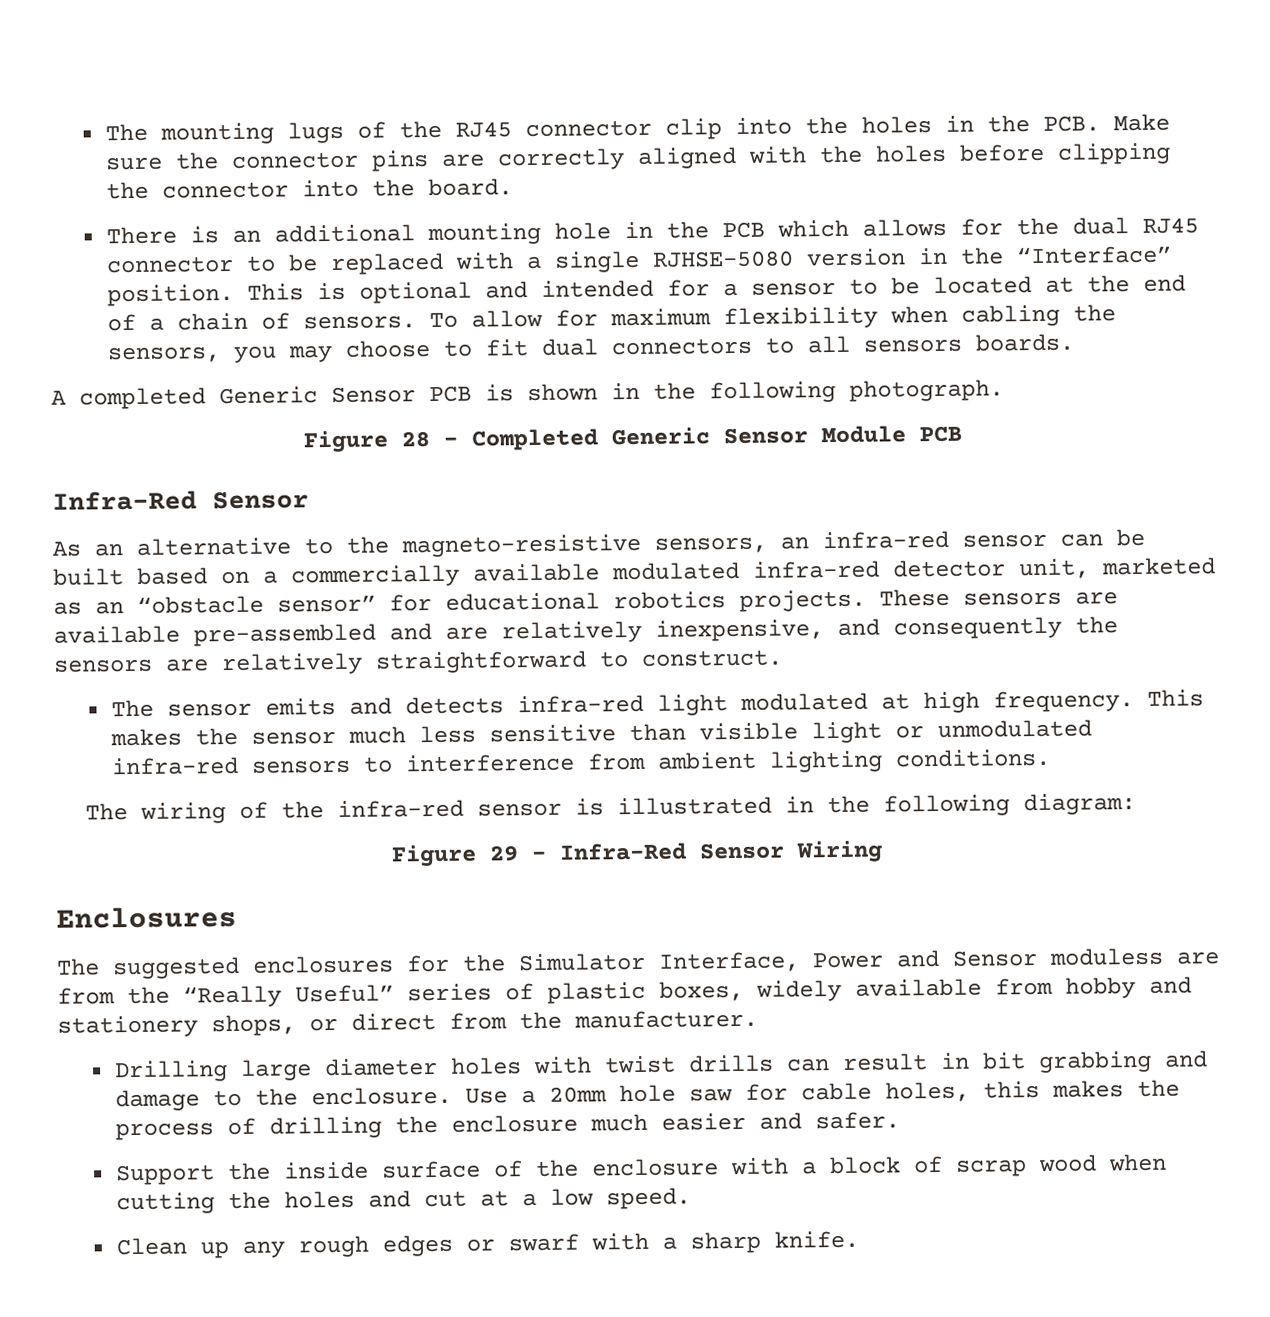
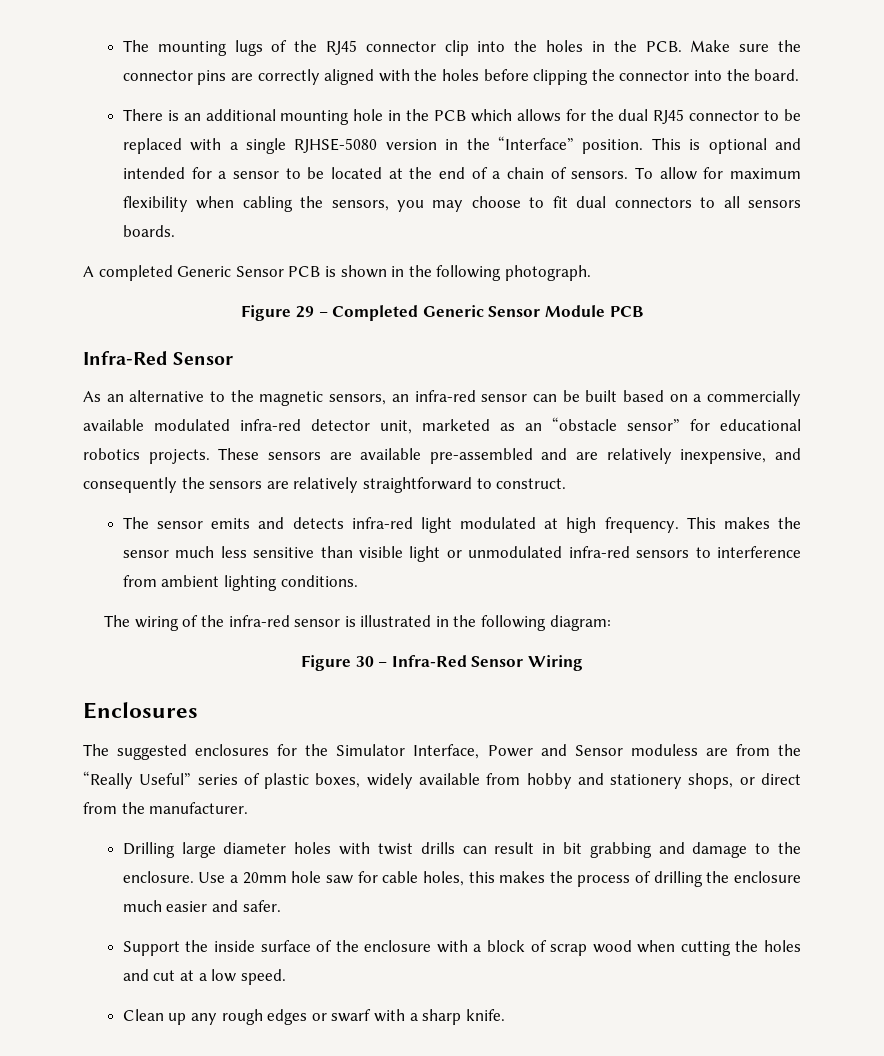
[401,431,430,448] 28 -> [296,306,315,318] 29
[401,533,641,558] magneto-resistive -> [259,391,324,406] magnetic
[489,845,519,862] 29 -> [355,656,374,667] 30

